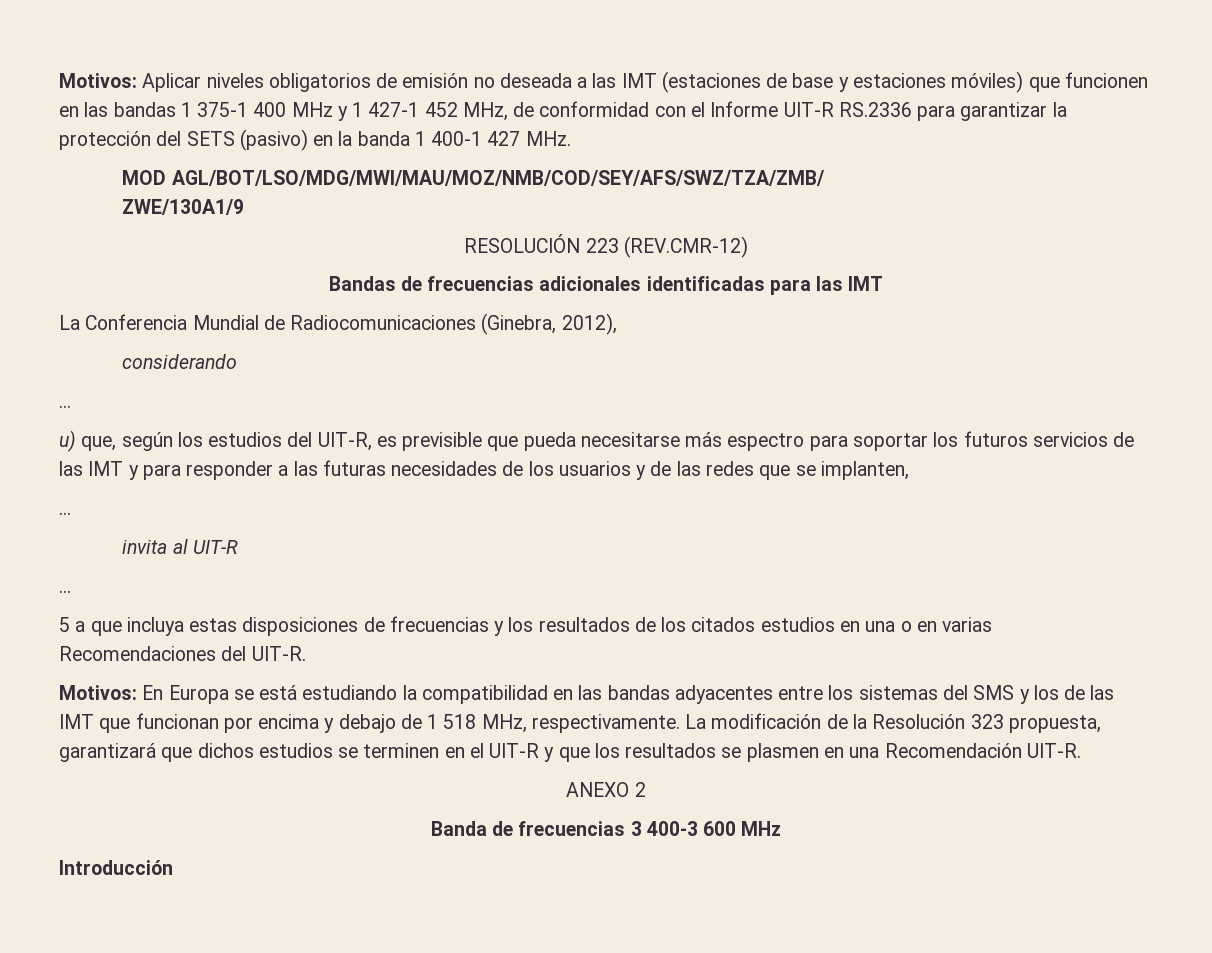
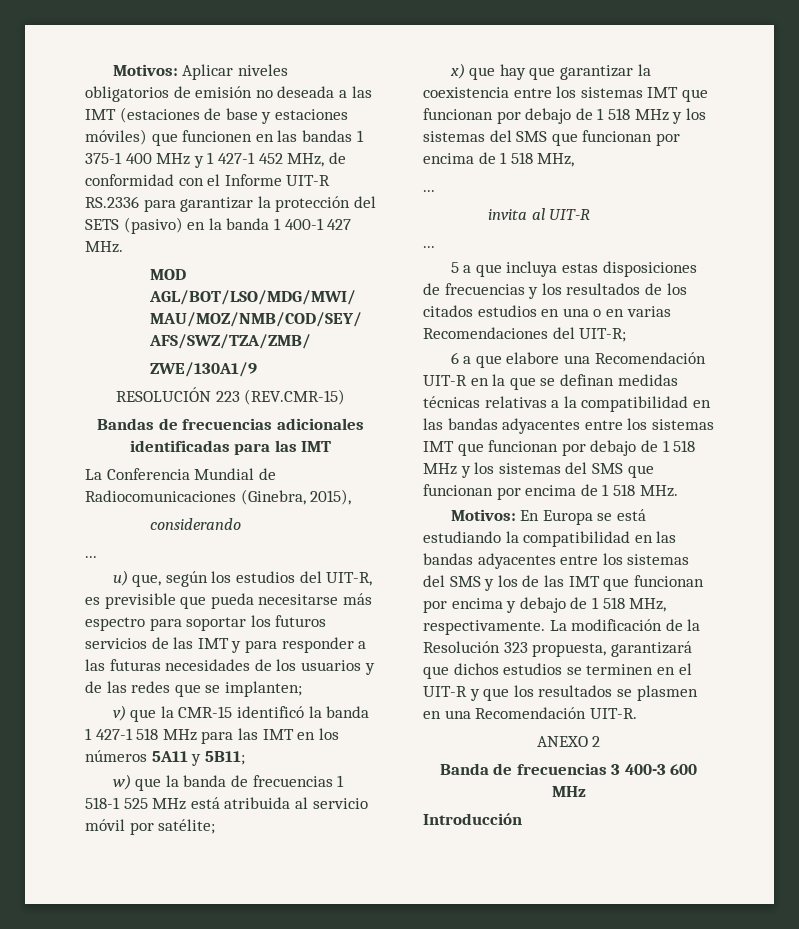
[623,236,748,258] (REV.CMR-12) -> [244,389,346,405] (REV.CMR-15)
[561,313,617,335] 2012), -> [310,489,352,505] 2015),
[820,461,909,480] implanten, -> [224,681,302,697] [112,705,370,722] [85,728,339,744] [85,750,245,766] [112,774,345,791] [85,797,368,810] [85,819,216,835] [449,63,651,80] [423,86,708,102] [423,108,706,124] [423,130,680,146] [423,152,575,167] implanten; // v) que la CMR-15 identificó la banda 1 427-1 518 MHz para las IMT en los números 5A11 y 5B11; // w) que la banda de frecuencias 1 518-1 525 MHz está atribuida al servicio móvil por satélite; // x) que hay que garantizar la coexistencia entre los sistemas IMT que funcionan por debajo de 1 518 MHz y los sistemas del SMS que funcionan por encima de 1 518 MHz,
[251,646,306,661] UIT-R. -> [579,328,627,342] [450,352,706,368] [423,374,678,390] [423,396,711,412] [423,418,714,434] [423,440,696,456] [423,462,654,478] [423,484,678,500] UIT-R; // 6 a que elabore una Recomendación UIT-R en la que se definan medidas técnicas relativas a la compatibilidad en las bandas adyacentes entre los sistemas IMT que funcionan por debajo de 1 518 MHz y los sistemas del SMS que funcionan por encima de 1 518 MHz.

